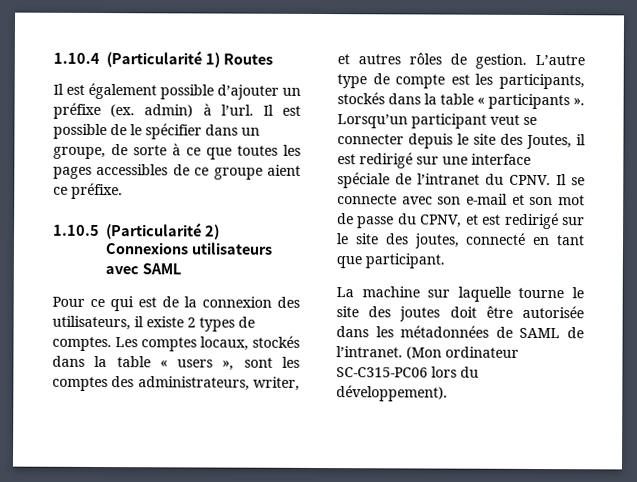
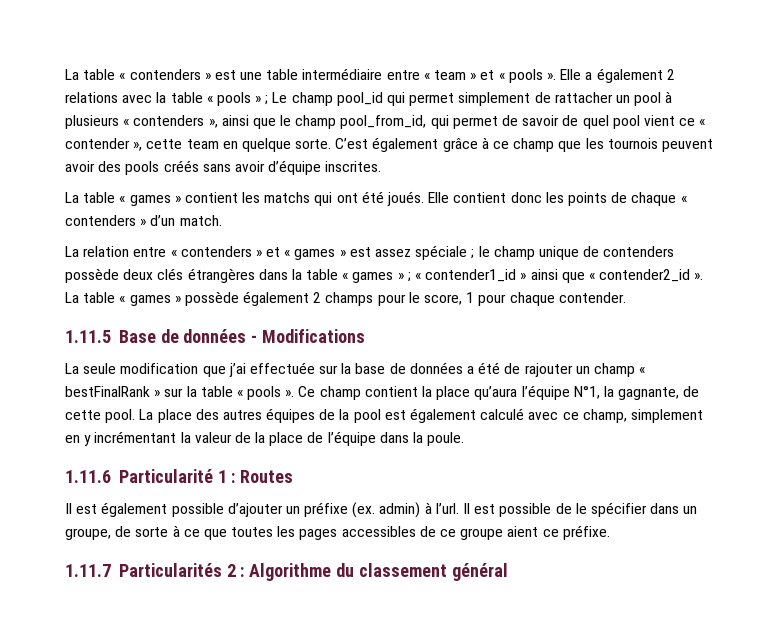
[53,50,220,68] 1.10.4 (Particularité 1) -> [65,68,675,83] [65,91,673,106] [65,115,706,129] [65,137,713,152] [65,160,382,175] [65,191,687,206] [65,215,222,226] [65,245,675,260] [65,268,704,283] [65,291,626,306] [65,329,366,343] [65,362,646,377] [65,385,700,400] [65,408,703,423] [65,431,465,446] [65,469,236,483] La table « contenders » est une table intermédiaire entre « team » et « pools ». Elle a également 2 relations avec la table « pools » ; Le champ pool_id qui permet simplement de rattacher un pool à plusieurs « contenders », ainsi que le champ pool_from_id, qui permet de savoir de quel pool vient ce « contender », cette team en quelque sorte. C’est également grâce à ce champ que les tournois peuvent avoir des pools créés sans avoir d’équipe inscrites. // La table « games » contient les matchs qui ont été joués. Elle contient donc les points de chaque « contenders » d’un match. // La relation entre « contenders » et « games » est assez spéciale ; le champ unique de contenders possède deux clés étrangères dans la table « games » ; « contender1_id » ainsi que « contender2_id ». La table « games » possède également 2 champs pour le score, 1 pour chaque contender. // 1.11.5 Base de données - Modifications // La seule modification que j’ai effectuée sur la base de données a été de rajouter un champ « bestFinalRank » sur la table « pools ». Ce champ contient la place qu’aura l’équipe N°1, la gagnante, de cette pool. La place des autres équipes de la pool est également calculé avec ce champ, simplement en y incrémentant la valeur de la place de l’équipe dans la poule. // 1.11.6 Particularité 1 :
[53,222,220,240] [105,242,272,255] [105,263,181,275] [52,296,300,312] [52,315,255,332] [52,335,300,352] [52,355,300,371] [52,376,300,392] [337,52,585,69] [337,73,585,90] [337,92,585,110] [337,113,537,129] [337,133,586,150] [337,152,531,169] [337,172,585,189] [337,193,585,206] [337,212,585,230] [336,232,585,249] [336,253,445,269] [336,286,584,302] [336,305,584,322] [336,325,584,339] [336,346,519,360] [336,366,479,378] [336,385,448,402] 1.10.5 (Particularité 2) Connexions utilisateurs avec SAML // Pour ce qui est de la connexion des utilisateurs, il existe 2 types de comptes. Les comptes locaux, stockés dans la table « users », sont les comptes des administrateurs, writer, et autres rôles de gestion. L’autre type de compte est les participants, stockés dans la table « participants ». Lorsqu’un participant veut se connecter depuis le site des Joutes, il est redirigé sur une interface spéciale de l’intranet du CPNV. Il se connecte avec son e-mail et son mot de passe du CPNV, et est redirigé sur le site des joutes, connecté en tant que participant. // La machine sur laquelle tourne le site des joutes doit être autorisée dans les métadonnées de SAML de l’intranet. (Mon ordinateur SC-C315-PC06 lors du développement). -> [65,563,508,581] 1.11.7 Particularités 2 : Algorithme du classement général

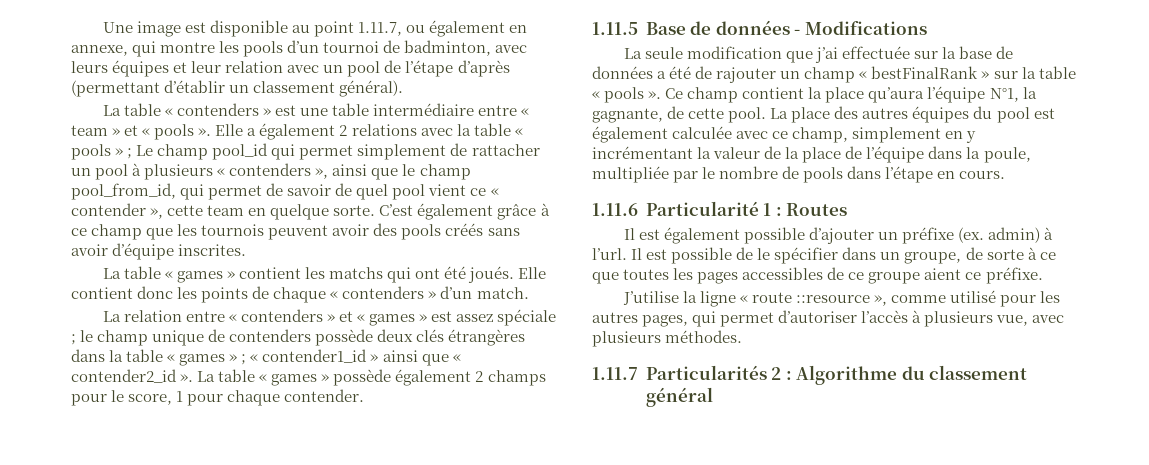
(65, 74) none -> [102,20,528,37] [71,40,528,57] [71,60,510,77] [71,80,404,97] Une image est disponible au point 1.11.7, ou également en annexe, qui montre les pools d’un tournoi de badminton, avec leurs équipes et leur relation avec un pool de l’étape d’après (permettant d’établir un classement général). //
[319,409,350,420] de la -> [973,106,993,119] du
[480,408,525,420] calculé -> [672,126,733,139] calculée
[427,432,465,446] poule. -> [983,147,1031,163] [592,166,1006,183] poule, multipliée par le nombre de pools dans l’étape en cours.
(610, 532) none -> [622,290,1061,307] [592,310,1065,327] [592,330,743,347] // J’utilise la ligne « route ::resource », comme utilisé pour les autres pages, qui permet d’autoriser l’accès à plusieurs vue, avec plusieurs méthodes.

